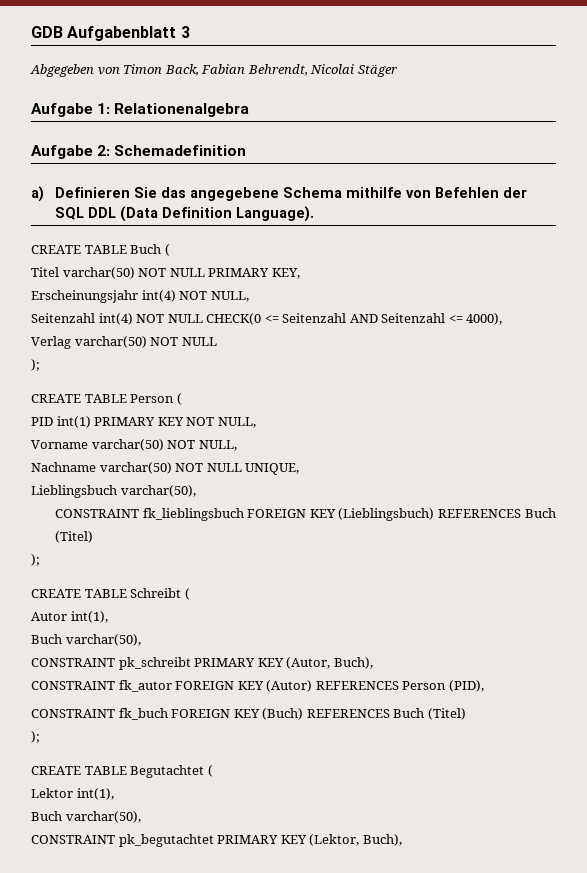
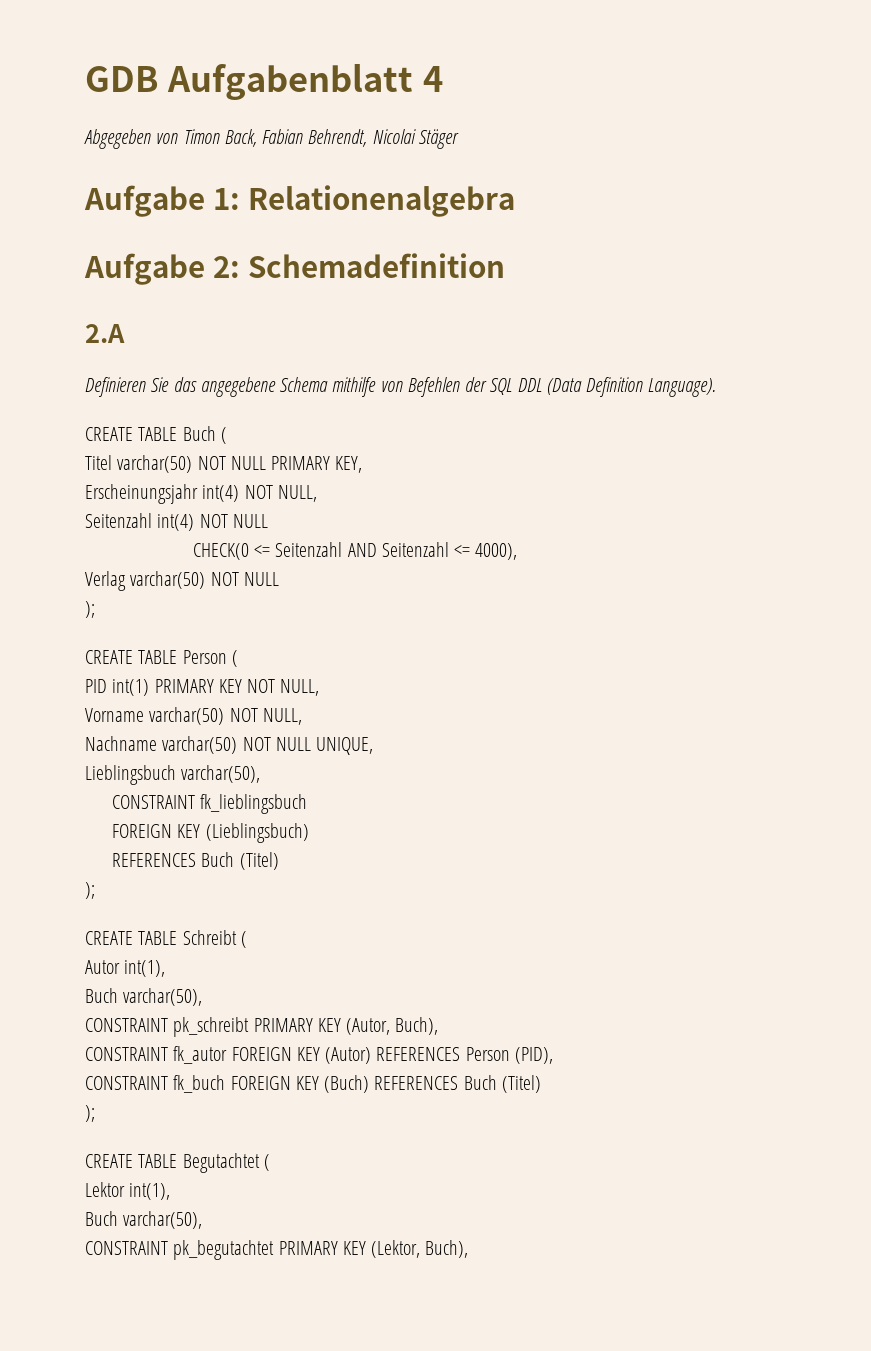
[180,26,190,38] 3 -> [422,66,443,92] 4
[31,186,44,202] a) -> [85,324,125,343] 2.A //
(203, 318) none -> (268, 521) //
(244, 514) none -> (308, 804) //
(435, 514) none -> (309, 833) //

